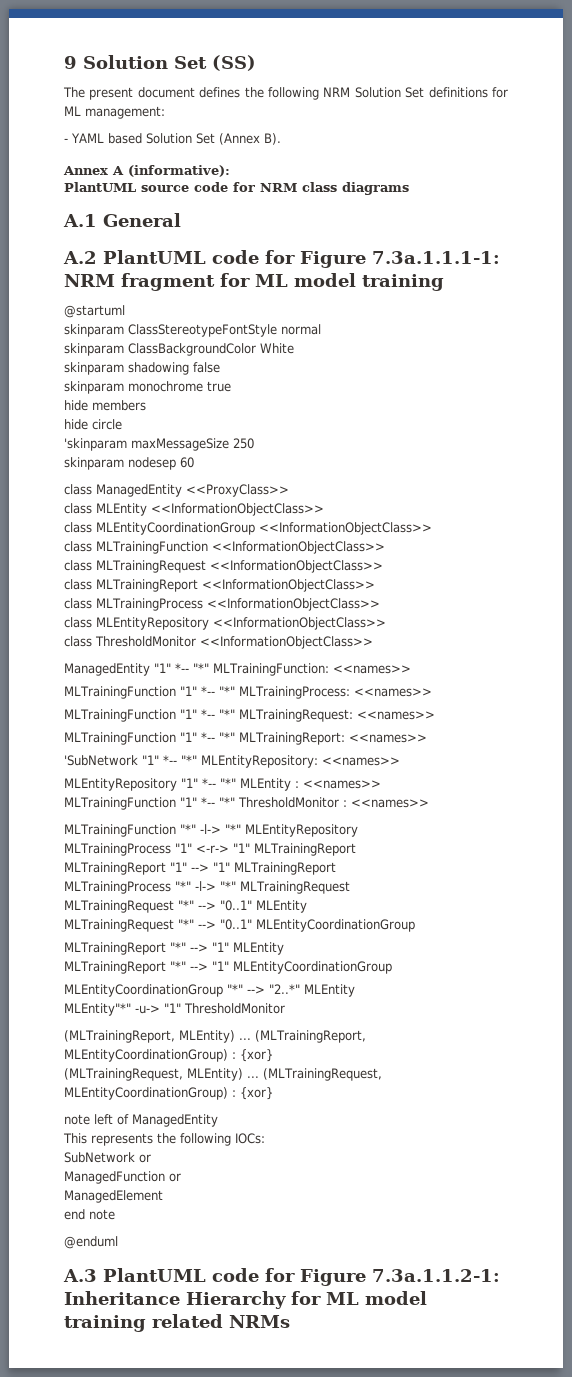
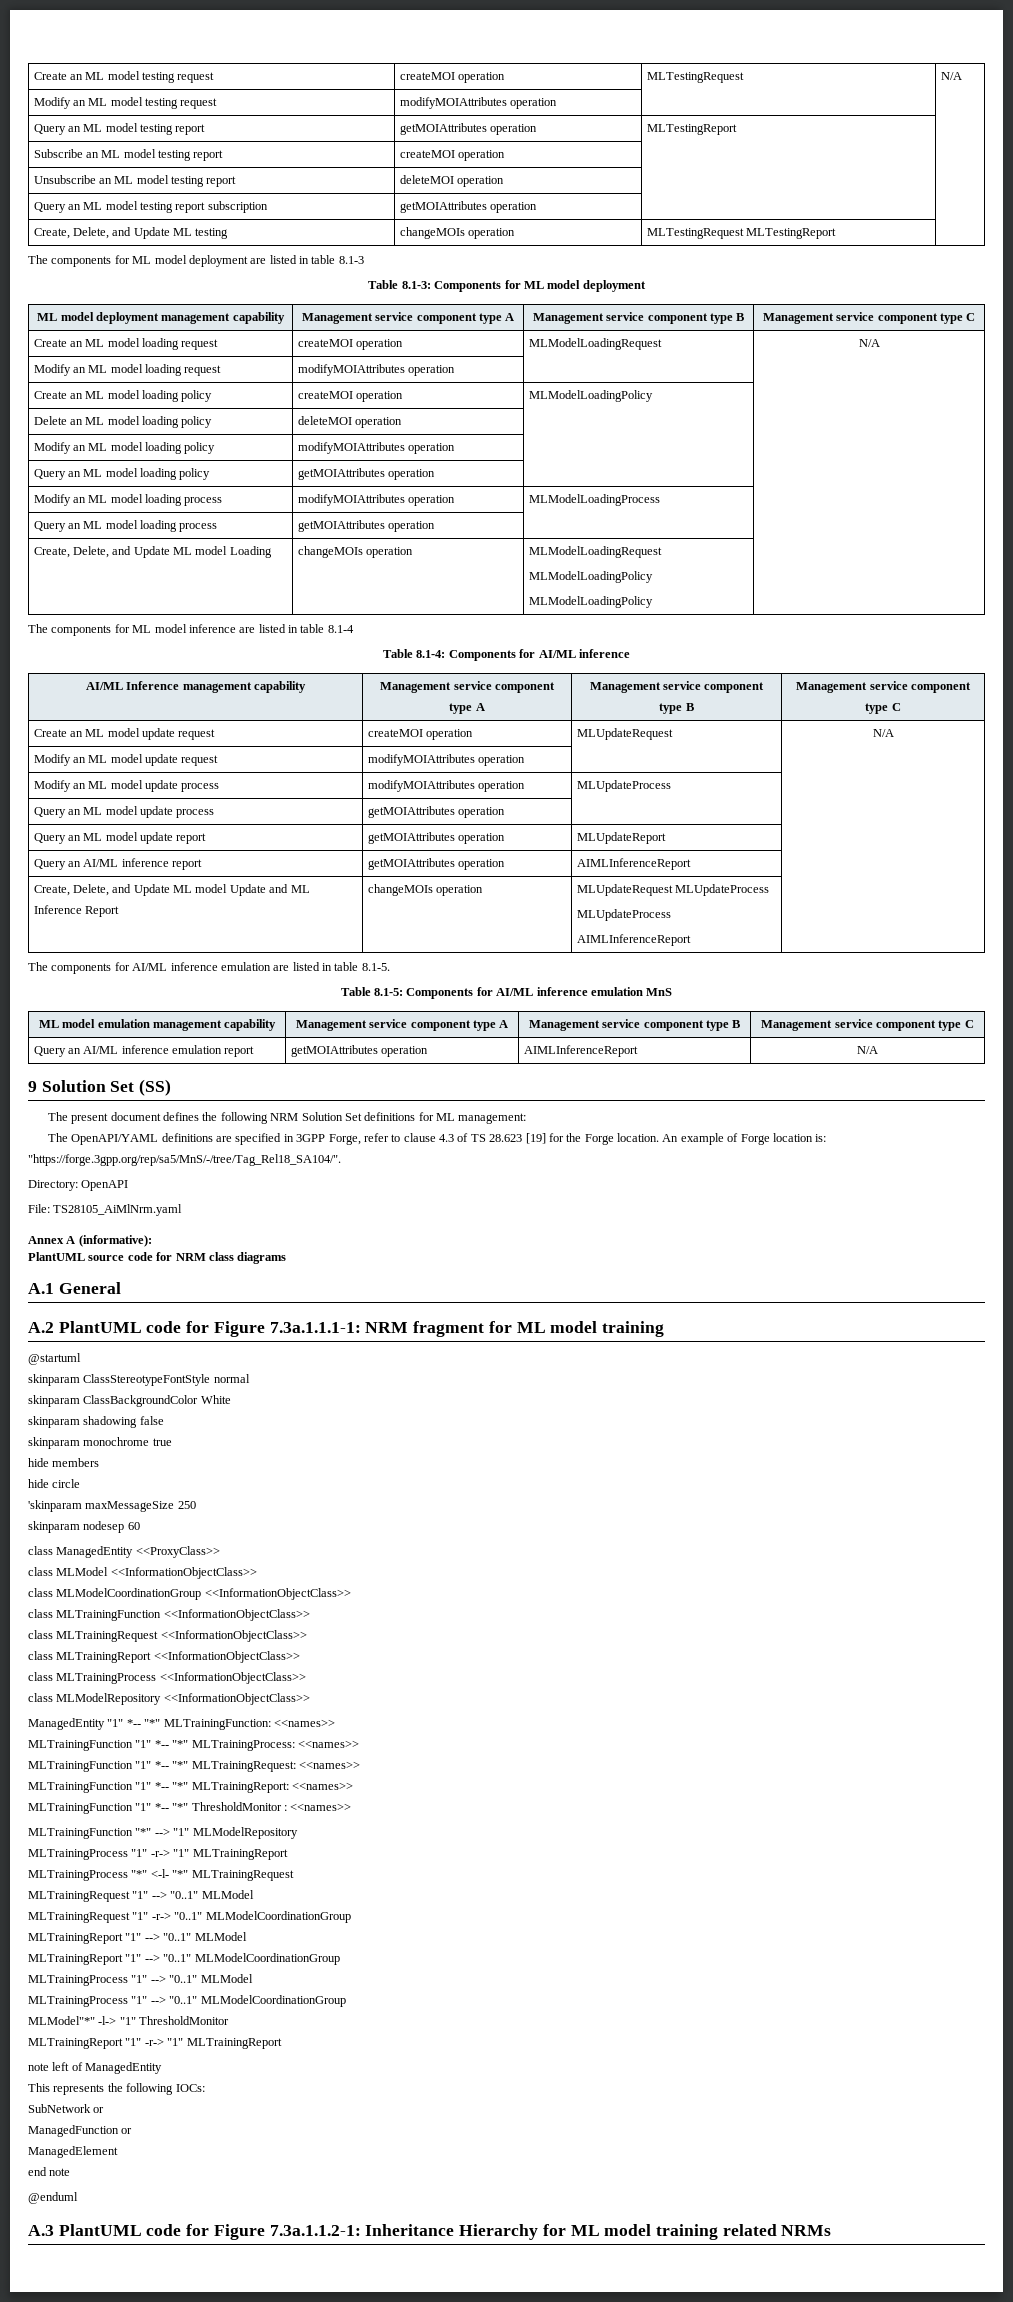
(64, 62) none -> [33,71,215,83] [399,72,505,83] [646,72,744,83] [940,72,962,80] [33,97,218,109] [399,97,557,109] [33,123,206,135] [399,123,537,135] [646,124,737,135] [33,149,224,161] [399,150,505,161] [33,175,237,187] [399,175,504,187] [33,201,268,213] [399,201,537,213] [33,227,229,239] [399,227,515,239] [646,228,836,239] [28,255,364,267] [368,280,646,292] [37,312,285,324] [301,312,515,324] [532,312,745,324] [762,312,976,324] [33,338,219,350] [297,339,403,350] [528,338,662,350] [858,339,880,347] [33,364,222,376] [297,364,455,376] [33,390,213,402] [297,391,403,402] [528,390,653,402] [33,416,213,428] [297,416,402,428] [33,442,216,454] [297,442,455,454] [33,468,211,480] [297,468,435,480] [33,494,223,506] [297,494,455,506] [528,494,660,506] [33,520,218,532] [297,520,435,532] [33,546,272,558] [297,546,413,558] [528,546,662,558] [528,571,653,583] [528,596,653,608] [28,624,354,636] [383,649,630,661] [85,681,307,693] [380,681,555,693] [449,703,485,714] [589,681,765,693] [659,703,694,714] [796,681,971,693] [865,703,901,714] [33,728,216,740] [367,729,473,740] [576,728,673,740] [872,729,894,737] [33,754,219,766] [367,754,525,766] [33,780,220,792] [367,780,525,792] [576,780,671,792] [33,806,215,818] [367,806,505,818] [33,832,207,844] [367,832,505,844] [576,832,666,844] [33,858,203,870] [367,858,505,870] [576,858,691,870] [33,884,310,896] [33,905,119,917] [367,884,483,896] [576,884,769,896] [576,909,671,921] [576,934,691,946] [28,962,390,974] [340,987,673,999] [38,1019,277,1031] [295,1019,509,1031] [528,1019,741,1031] [761,1019,974,1031] [33,1045,255,1057] [290,1045,428,1057] [523,1045,638,1057] [857,1046,878,1054] Create an ML model testing request | createMOI operation | MLTestingRequest | N/A // Modify an ML model testing request | modifyMOIAttributes operation | | // Query an ML model testing report | getMOIAttributes operation | MLTestingReport | // Subscribe an ML model testing report | createMOI operation | | // Unsubscribe an ML model testing report | deleteMOI operation | | // Query an ML model testing report subscription | getMOIAttributes operation | | // Create, Delete, and Update ML testing | changeMOIs operation | MLTestingRequest MLTestingReport | // The components for ML model deployment are listed in table 8.1-3 // Table 8.1-3: Components for ML model deployment // ML model deployment management capability | Management service component type A | Management service component type B | Management service component type C // Create an ML model loading request | createMOI operation | MLModelLoadingRequest | N/A // Modify an ML model loading request | modifyMOIAttributes operation | | // Create an ML model loading policy | createMOI operation | MLModelLoadingPolicy | // Delete an ML model loading policy | deleteMOI operation | | // Modify an ML model loading policy | modifyMOIAttributes operation | | // Query an ML model loading policy | getMOIAttributes operation | | // Modify an ML model loading process | modifyMOIAttributes operation | MLModelLoadingProcess | // Query an ML model loading process | getMOIAttributes operation | | // Create, Delete, and Update ML model Loading | changeMOIs operation | MLModelLoadingRequest // MLModelLoadingPolicy // MLModelLoadingPolicy | // The components for ML model inference are listed in table 8.1-4 // Table 8.1-4: Components for AI/ML inference // AI/ML Inference management capability | Management service component type A | Management service component type B | Management service component type C // Create an ML model update request | createMOI operation | MLUpdateRequest | N/A // Modify an ML model update request | modifyMOIAttributes operation | | // Modify an ML model update process | modifyMOIAttributes operation | MLUpdateProcess | // Query an ML model update process | getMOIAttributes operation | | // Query an ML model update report | getMOIAttributes operation | MLUpdateReport | // Query an AI/ML inference report | getMOIAttributes operation | AIMLInferenceReport | // Create, Delete, and Update ML model Update and ML Inference Report | changeMOIs operation | MLUpdateRequest MLUpdateProcess // MLUpdateProcess // AIMLInferenceReport | // The components for AI/ML inference emulation are listed in table 8.1-5. // Table 8.1-5: Components for AI/ML inference emulation MnS // ML model emulation management capability | Management service component type A | Management service component type B | Management service component type C // Query an AI/ML inference emulation report | getMOIAttributes operation | AIMLInferenceReport | N/A //
[64,133,281,145] - YAML based Solution Set (Annex B). -> [47,1133,827,1145] [28,1154,341,1166] [28,1180,129,1191] [28,1204,183,1216] The OpenAPI/YAML definitions are specified in 3GPP Forge, refer to clause 4.3 of TS 28.623 [19] for the Forge location. An example of Forge location is: "https://forge.3gpp.org/rep/sa5/MnS/-/tree/Tag_Rel18_SA104/". // Directory: OpenAPI // File: TS28105_AiMlNrm.yaml
[96,503,324,516] [64,522,255,535] MLEntity <<InformationObjectClass>> // class MLEntityCoordinationGroup -> [56,1567,257,1579] [28,1588,202,1600] MLModel <<InformationObjectClass>> // class MLModelCoordinationGroup
[96,617,386,630] [64,636,196,647] MLEntityRepository <<InformationObjectClass>> // class ThresholdMonitor -> [56,1693,162,1705] MLModelRepository
[64,755,400,768] [64,778,381,791] // 'SubNetwork "1" *-- "*" MLEntityRepository: <<names>> // MLEntityRepository "1" *-- "*" MLEntity : <<names>> -> (353, 1786) none
[199,824,358,837] [64,843,356,856] [64,862,209,875] -l-> "*" MLEntityRepository // MLTrainingProcess "1" <-r-> "1" MLTrainingReport // MLTrainingReport "1" --> -> [154,1827,298,1839] [28,1849,170,1860] --> "1" MLModelRepository // MLTrainingProcess "1" -r->
[194,881,216,891] -l-> -> [150,1869,169,1878] <-l-
[177,900,307,913] [64,919,415,932] [64,942,284,955] [64,961,392,974] [64,984,355,997] [64,1003,285,1016] [64,1030,366,1043] [64,1049,273,1062] [64,1068,382,1081] [64,1087,273,1100] "*" --> "0..1" MLEntity // MLTrainingRequest "*" --> "0..1" MLEntityCoordinationGroup // MLTrainingReport "*" --> "1" MLEntity // MLTrainingReport "*" --> "1" MLEntityCoordinationGroup // MLEntityCoordinationGroup "*" --> "2..*" MLEntity // MLEntity"*" -u-> "1" ThresholdMonitor // (MLTrainingReport, MLEntity) ... (MLTrainingReport, MLEntityCoordinationGroup) : {xor} // (MLTrainingRequest, MLEntity) ... (MLTrainingRequest, MLEntityCoordinationGroup) : {xor} -> [132,1890,254,1899] [28,1911,351,1923] [28,1932,247,1944] [28,1953,340,1965] [28,1974,253,1986] [28,1995,346,2007] [28,2016,230,2025] [28,2038,282,2049] "1" --> "0..1" MLModel // MLTrainingRequest "1" -r-> "0..1" MLModelCoordinationGroup // MLTrainingReport "1" --> "0..1" MLModel // MLTrainingReport "1" --> "0..1" MLModelCoordinationGroup // MLTrainingProcess "1" --> "0..1" MLModel // MLTrainingProcess "1" --> "0..1" MLModelCoordinationGroup // MLModel"*" -l-> "1" ThresholdMonitor // MLTrainingReport "1" -r-> "1" MLTrainingReport

